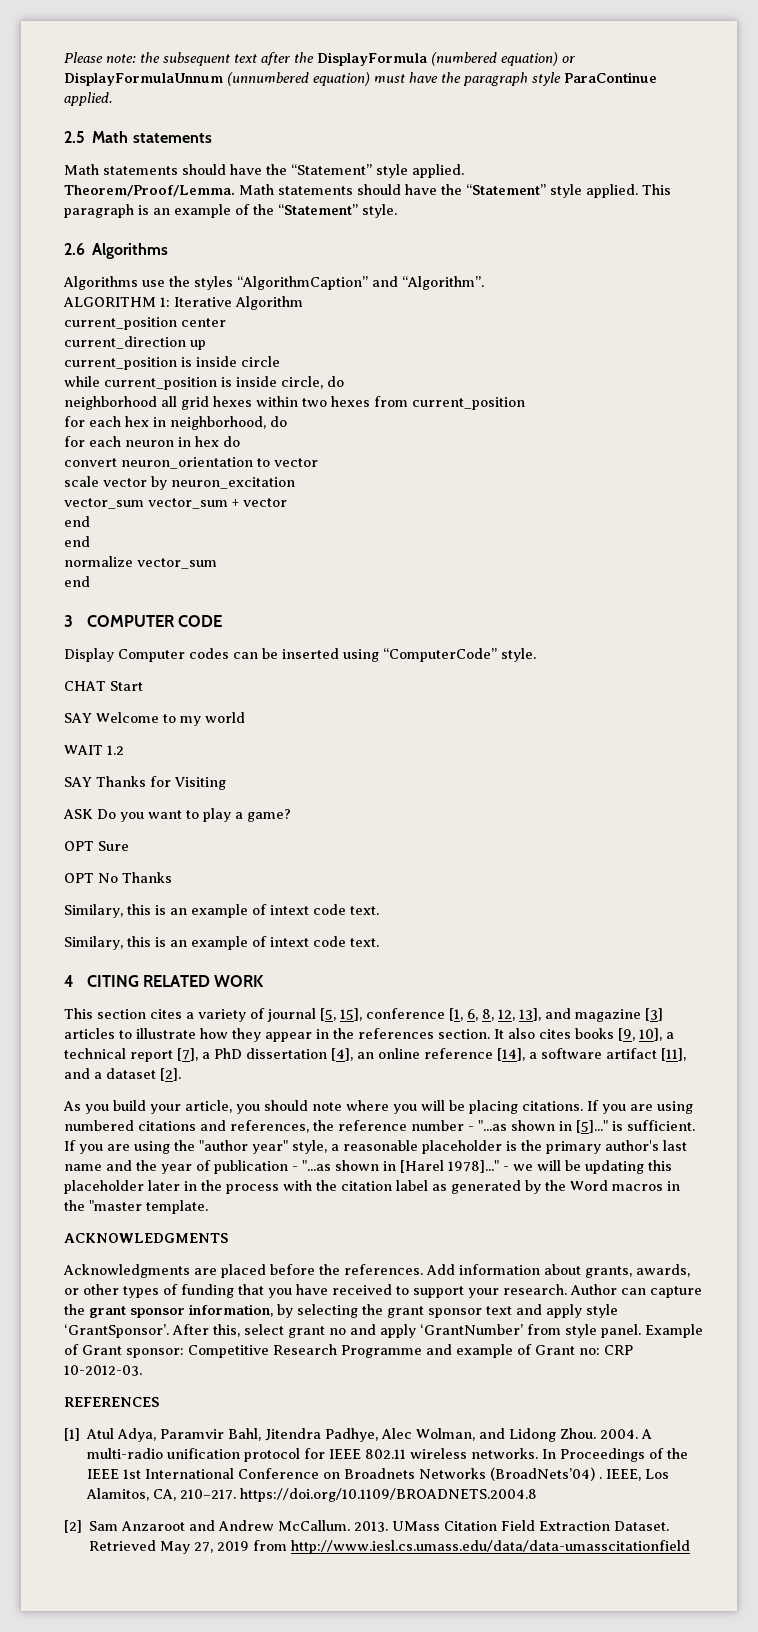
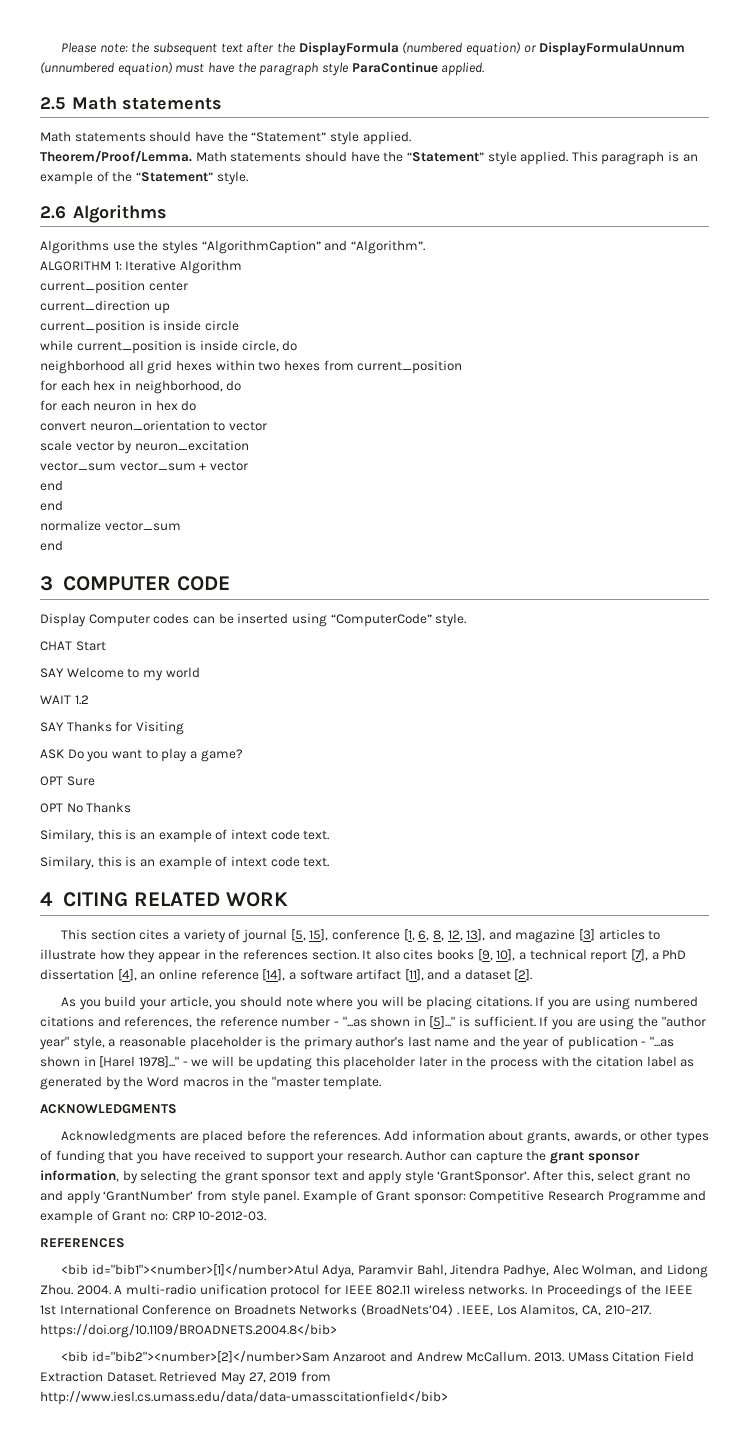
[64,1428,115,1441] [1] Atul -> [61,1264,319,1276] <bib id="bib1"><number>[1]</number>Atul
[240,1488,538,1502] [64,1520,119,1533] https://doi.org/10.1109/BROADNETS.2004.8 // [2] Sam -> [40,1324,337,1338] [61,1351,330,1363] https://doi.org/10.1109/BROADNETS.2004.8</bib> // <bib id="bib2"><number>[2]</number>Sam
[291,1540,691,1554] http://www.iesl.cs.umass.edu/data/data-umasscitationfield -> [40,1391,448,1405] http://www.iesl.cs.umass.edu/data/data-umasscitationfield</bib>

